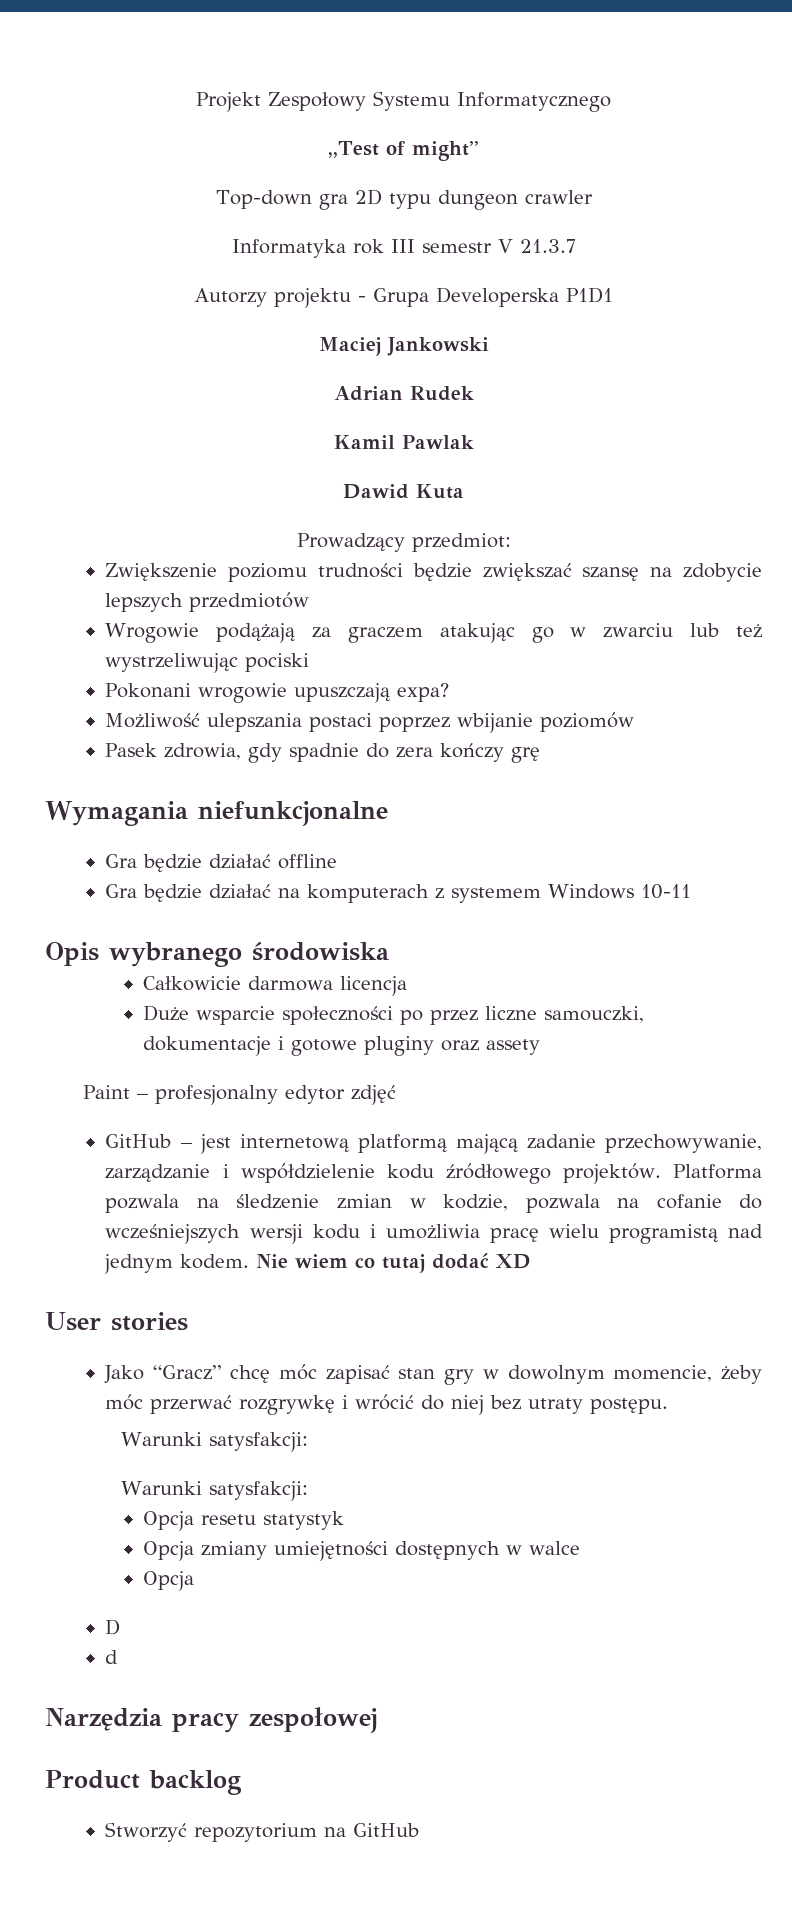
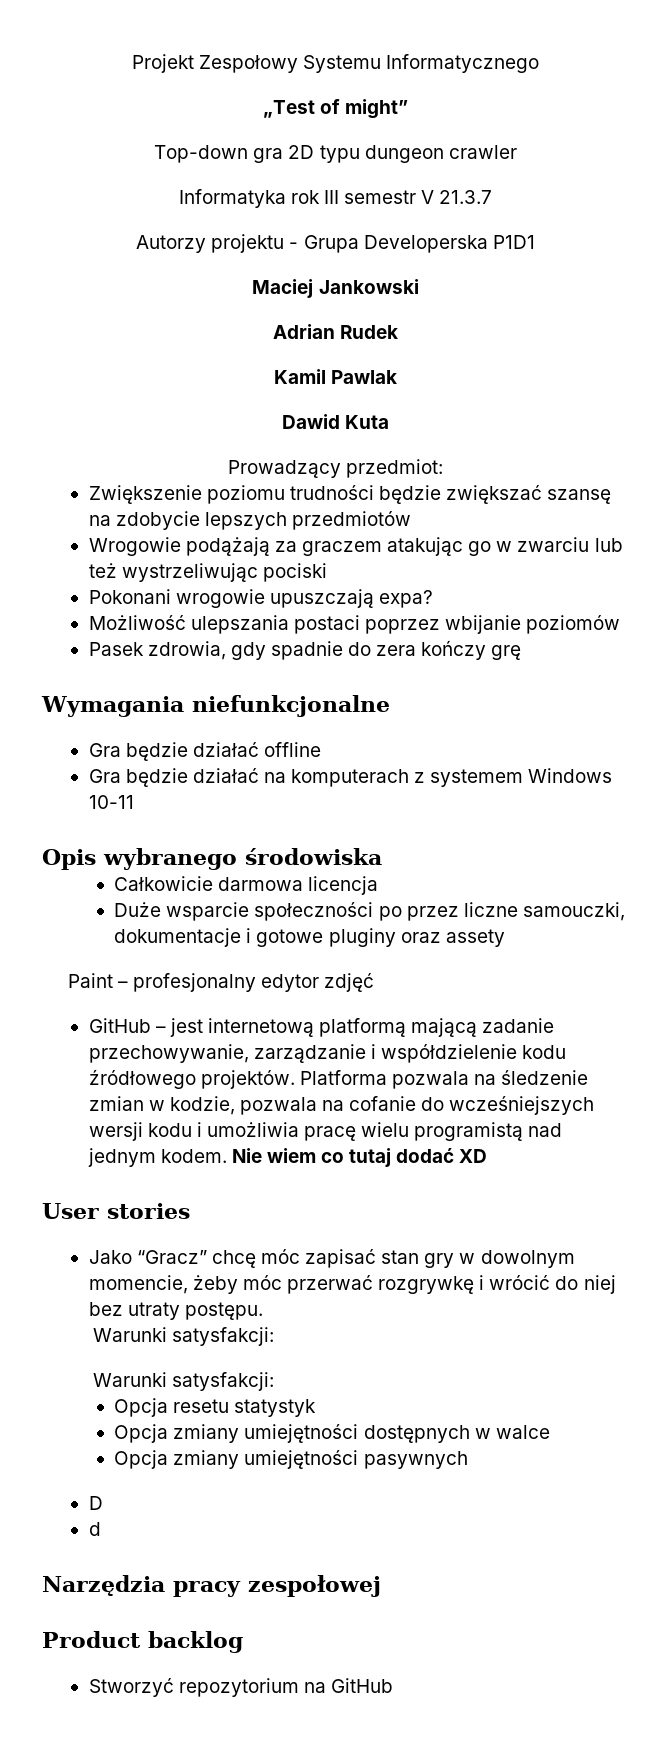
(195, 1581) none -> [173,1450,468,1469] zmiany umiejętności pasywnych

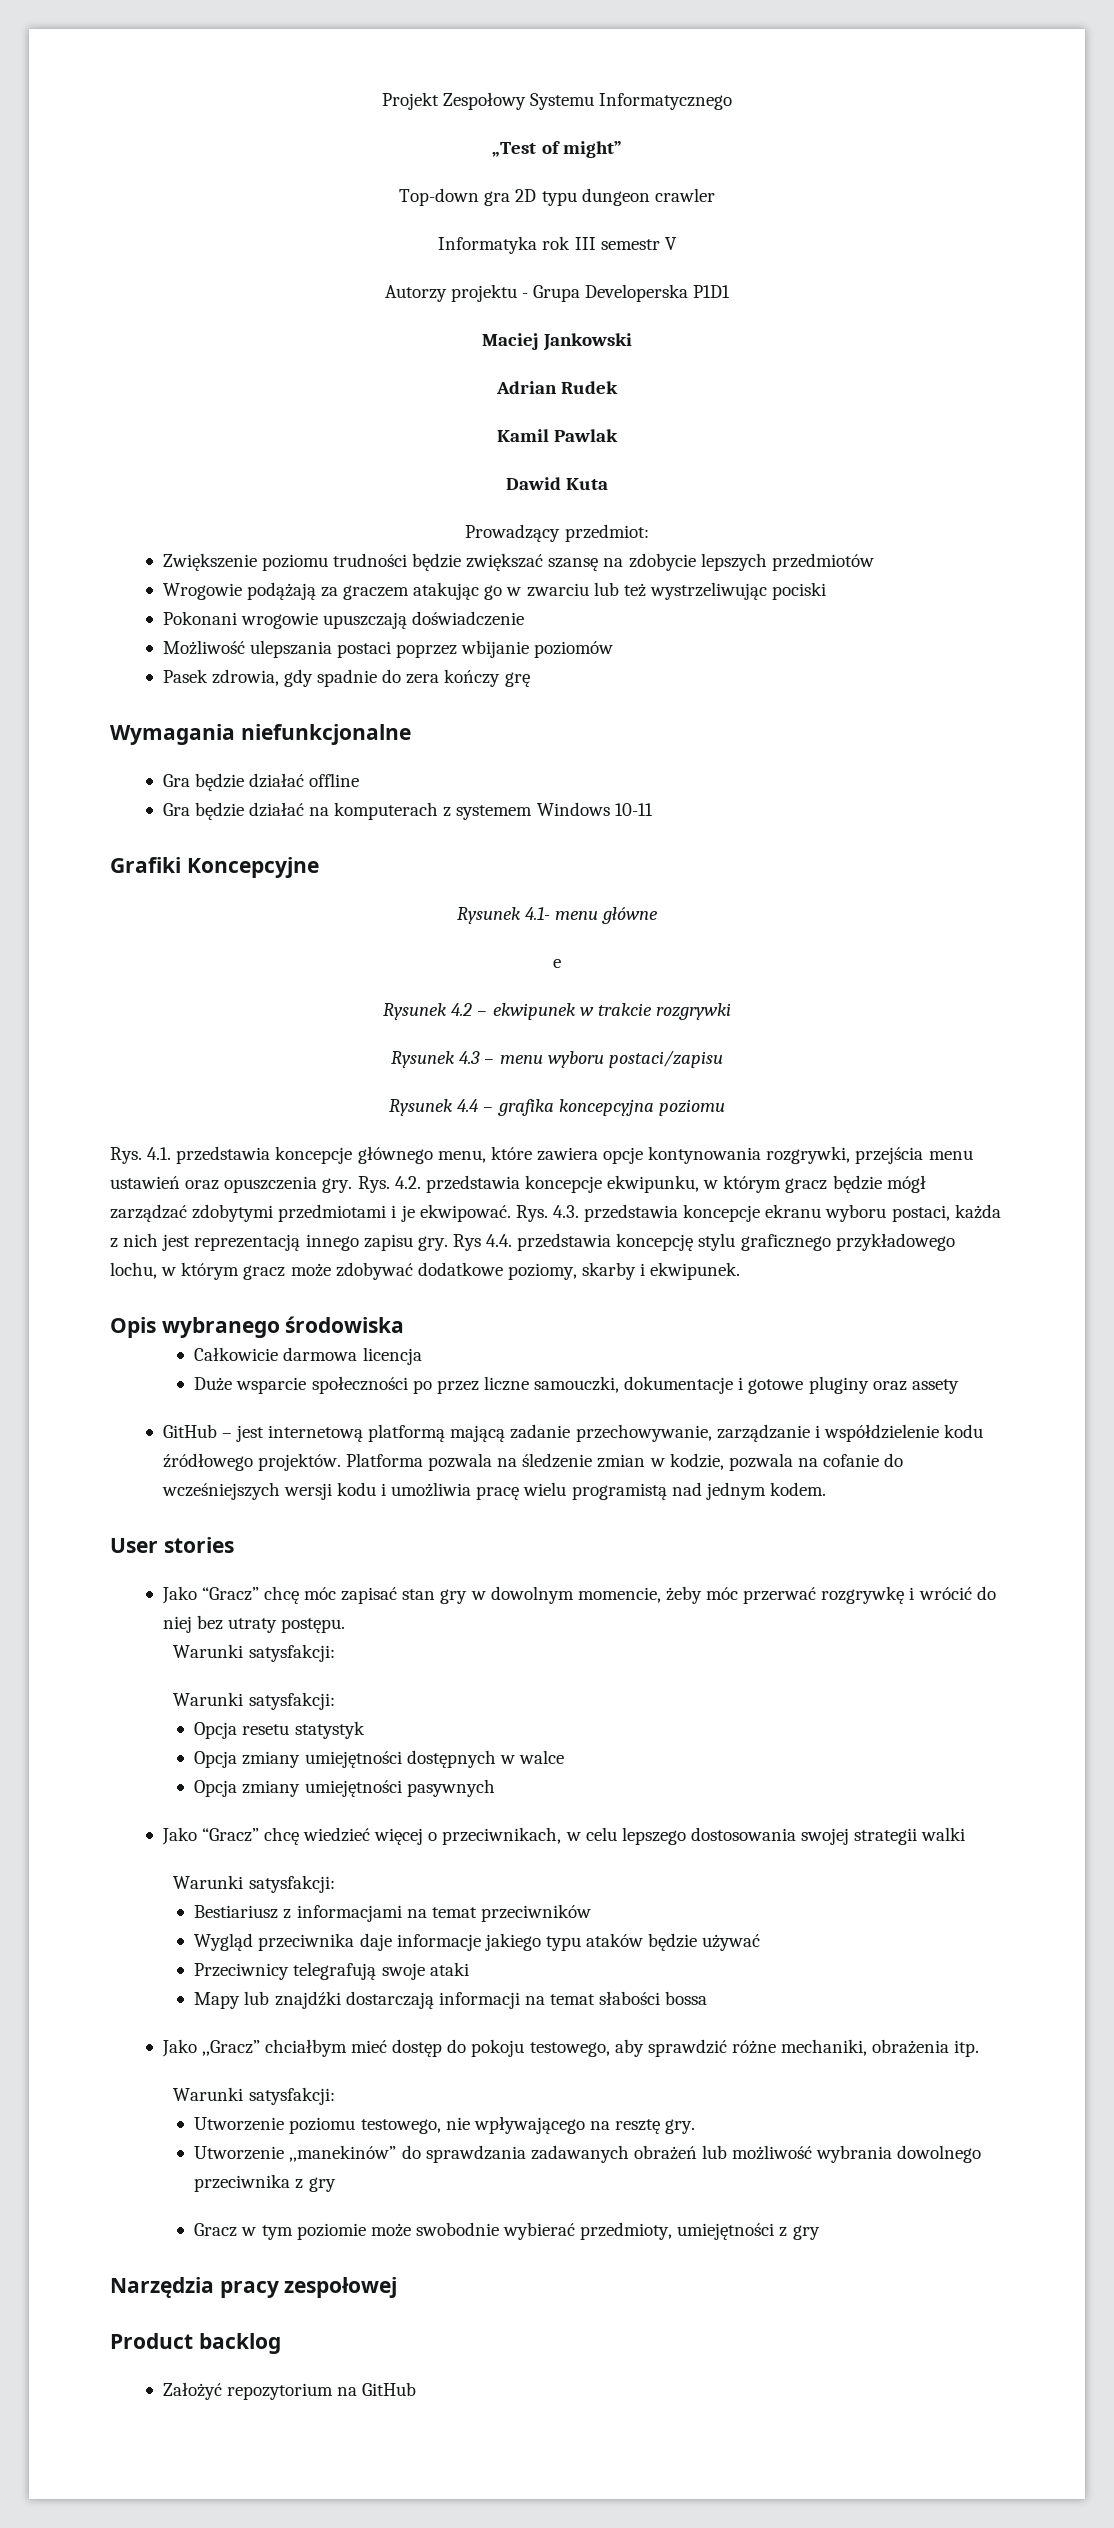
[439,190,493,204] 21.3.7 -> (677, 243) none
[378,590,433,608] expa? -> [411,611,524,626] doświadczenie
(134, 802) none -> [110,857,319,878] [456,907,659,924] [553,959,561,968] [383,1003,731,1020] [391,1050,723,1068] [389,1099,725,1116] [110,1146,973,1164] [110,1175,926,1193] [110,1204,1001,1222] [110,1233,955,1251] [110,1262,741,1280] // Grafiki Koncepcyjne // Rysunek 4.1- menu główne // e // Rysunek 4.2 – ekwipunek w trakcie rozgrywki // Rysunek 4.3 – menu wyboru postaci/zapisu // Rysunek 4.4 – grafika koncepcyjna poziomu // Rys. 4.1. przedstawia koncepcje głównego menu, które zawiera opcje kontynowania rozgrywki, przejścia menu ustawień oraz opuszczenia gry. Rys. 4.2. przedstawia koncepcje ekwipunku, w którym gracz będzie mógł zarządzać zdobytymi przedmiotami i je ekwipować. Rys. 4.3. przedstawia koncepcje ekranu wyboru postaci, każda z nich jest reprezentacją innego zapisu gry. Rys 4.4. przedstawia koncepcję stylu graficznego przykładowego lochu, w którym gracz może zdobywać dodatkowe poziomy, skarby i ekwipunek.
[67,973,375,992] // Paint – profesjonalny edytor zdjęć -> (959, 1386) none
[231,1148,488,1167] Nie wiem co tutaj dodać XD -> (826, 1489) none
[88,1496,103,1510] [88,1522,101,1536] D // d -> [161,1827,966,1845] [173,1875,335,1893] [194,1904,591,1922] [194,1933,761,1951] [194,1962,469,1980] [194,1991,708,2009] [161,2039,980,2057] [173,2087,335,2105] [194,2116,696,2134] [194,2145,982,2163] [194,2174,336,2192] [194,2222,820,2240] Jako “Gracz” chcę wiedzieć więcej o przeciwnikach, w celu lepszego dostosowania swojej strategii walki // Warunki satysfakcji: // Bestiariusz z informacjami na temat przeciwników // Wygląd przeciwnika daje informacje jakiego typu ataków będzie używać // Przeciwnicy telegrafują swoje ataki // Mapy lub znajdźki dostarczają informacji na temat słabości bossa // Jako ,,Gracz” chciałbym mieć dostęp do pokoju testowego, aby sprawdzić różne mechaniki, obrażenia itp. // Warunki satysfakcji: // Utworzenie poziomu testowego, nie wpływającego na resztę gry. // Utworzenie ,,manekinów” do sprawdzania zadawanych obrażeń lub możliwość wybrania dowolnego przeciwnika z gry // Gracz w tym poziomie może swobodnie wybierać przedmioty, umiejętności z gry
[88,1678,174,1697] Stworzyć -> [162,2382,222,2400] Założyć

